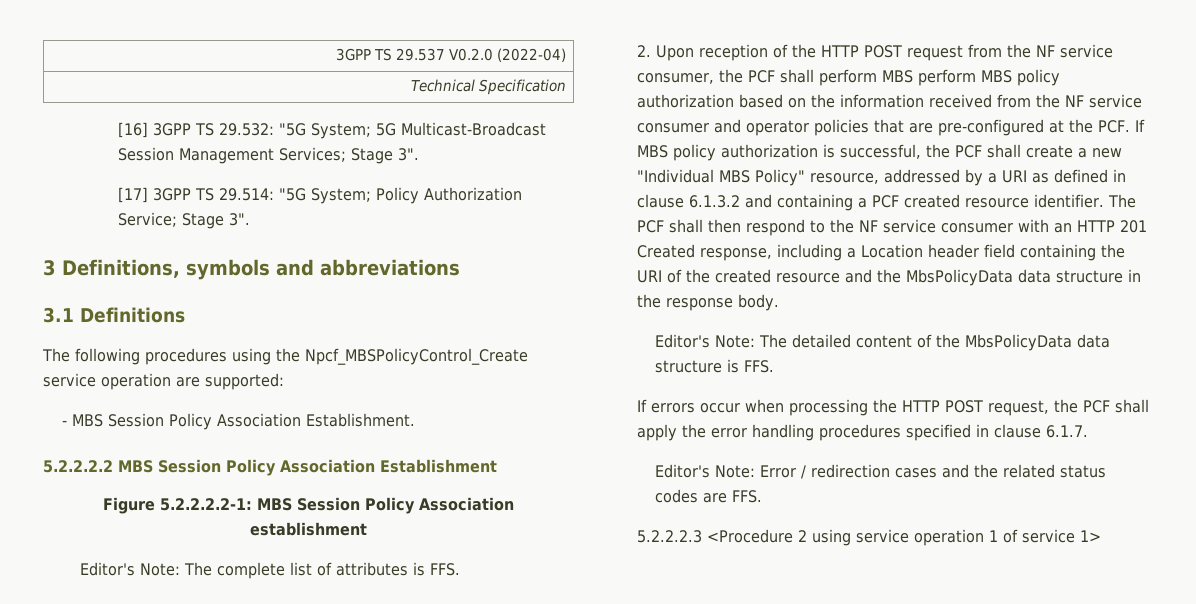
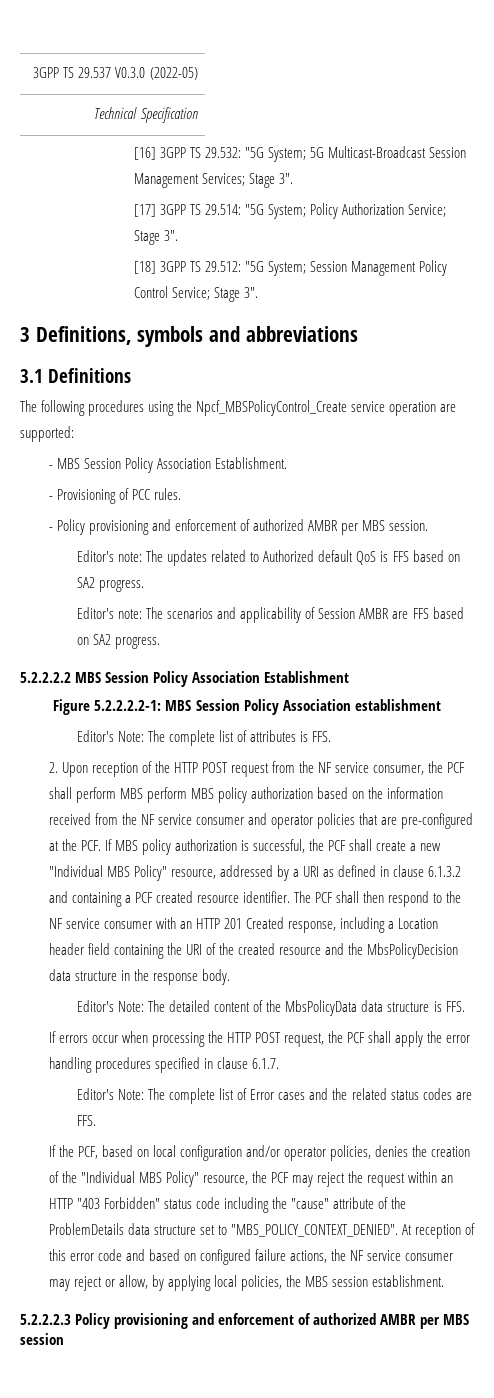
[449,48,567,62] V0.2.0 (2022-04) -> [115,67,198,80] V0.3.0 (2022-05)
(250, 219) none -> [133,260,448,276] [133,286,259,302] // [18] 3GPP TS 29.512: "5G System; Session Management Policy Control Service; Stage 3".
(415, 420) none -> [48,488,181,504] [48,519,428,535] [76,550,460,566] [76,577,145,592] [76,607,464,623] [76,634,161,649] // - Provisioning of PCC rules. // - Policy provisioning and enforcement of authorized AMBR per MBS session. // Editor's note: The updates related to Authorized default QoS is FFS based on SA2 progress. // Editor's note: The scenarios and applicability of Session AMBR are FFS based on SA2 progress.
[905,269,1013,286] MbsPolicyData -> [367,943,459,959] MbsPolicyDecision
[760,464,891,479] Error / redirection -> [148,1088,275,1104] The complete list of Error
[636,529,1101,546] 5.2.2.2.3 <Procedure 2 using service operation 1 of service 1> -> [48,1145,471,1161] [48,1171,454,1187] [48,1197,406,1213] [48,1223,475,1239] [48,1249,454,1265] [48,1275,445,1291] [20,1313,470,1329] [20,1333,64,1345] If the PCF, based on local configuration and/or operator policies, denies the creation of the "Individual MBS Policy" resource, the PCF may reject the request within an HTTP "403 Forbidden" status code including the "cause" attribute of the ProblemDetails data structure set to "MBS_POLICY_CONTEXT_DENIED". At reception of this error code and based on configured failure actions, the NF service consumer may reject or allow, by applying local policies, the MBS session establishment. // 5.2.2.2.3 Policy provisioning and enforcement of authorized AMBR per MBS session

